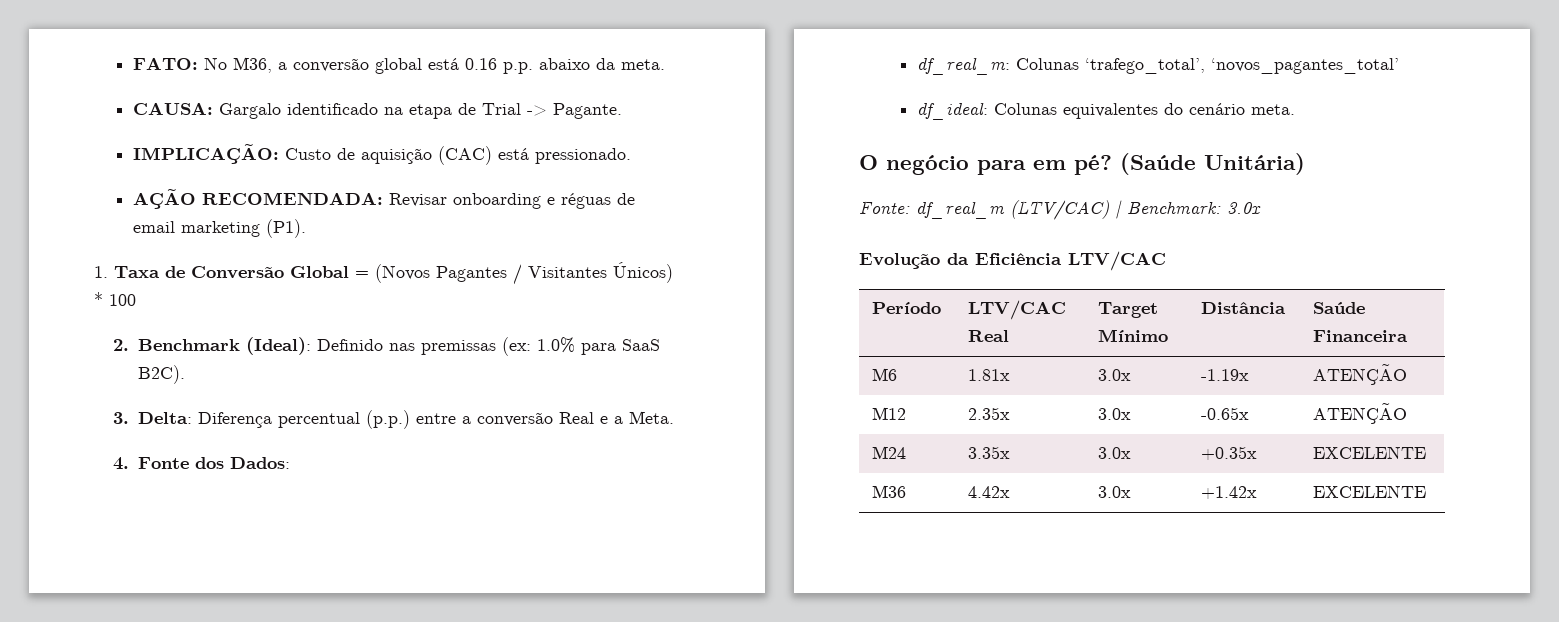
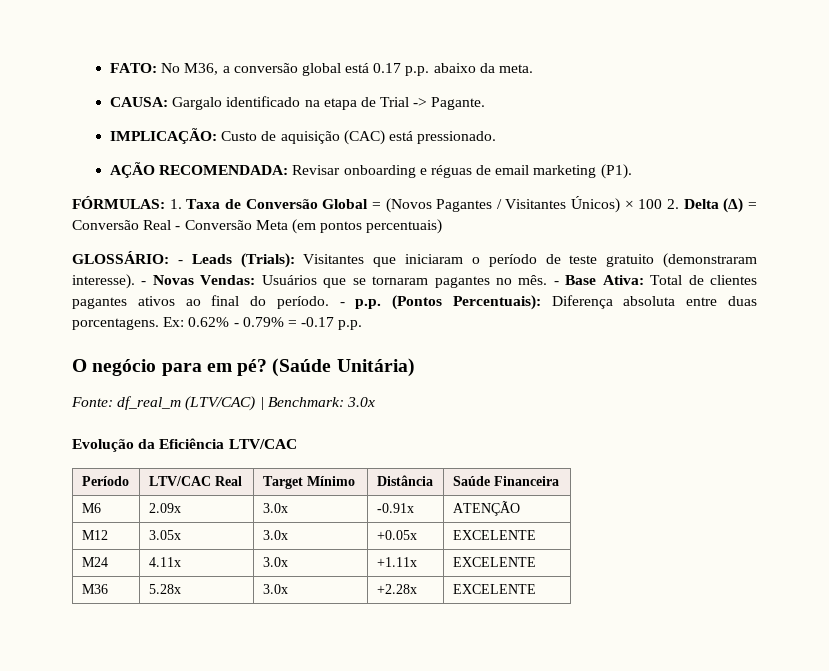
[464,58,497,70] 0.16 -> [373,63,402,73] 0.17
(306, 228) none -> [72,196,165,209] FÓRMULAS:
[94,292,103,306] * -> [624,200,634,209] ×
[113,337,661,356] [138,365,186,384] [113,410,675,429] [113,457,291,470] [916,57,1399,75] [916,102,1295,120] // 2. Benchmark (Ideal): Definido nas premissas (ex: 1.0% para SaaS B2C). // 3. Delta: Diferença percentual (p.p.) entre a conversão Real e a Meta. // 4. Fonte dos Dados: // df_real_m: Colunas ‘trafego_total’, ‘novos_pagantes_total’ // df_ideal: Colunas equivalentes do cenário meta. -> [667,198,757,213] [72,219,443,234] [72,251,757,268] [72,274,757,289] [72,295,757,310] [72,317,363,330] 2. Delta (Δ) = Conversão Real - Conversão Meta (em pontos percentuais) // GLOSSÁRIO: - Leads (Trials): Visitantes que iniciaram o período de teste gratuito (demonstraram interesse). - Novas Vendas: Usuários que se tornaram pagantes no mês. - Base Ativa: Total de clientes pagantes ativos ao final do período. - p.p. (Pontos Percentuais): Diferença absoluta entre duas porcentagens. Ex: 0.62% - 0.79% = -0.17 p.p.
[968,369,1011,381] [1098,369,1132,381] [1201,369,1250,381] 1.81x | 3.0x | -1.19x -> [148,503,181,513] [262,503,288,513] [376,503,414,513] 2.09x | 3.0x | -0.91x
[968,407,1011,420] [1098,408,1132,420] [1201,407,1250,420] [1313,402,1408,424] 2.35x | 3.0x | -0.65x | ATENÇÃO -> [148,530,181,540] [262,530,288,540] [376,530,417,540] [452,530,536,540] 3.05x | 3.0x | +0.05x | EXCELENTE
[968,446,1011,459] [1098,447,1132,459] [1201,446,1258,460] 3.35x | 3.0x | +0.35x -> [148,557,181,567] [262,557,288,567] [376,557,417,567] 4.11x | 3.0x | +1.11x
[968,486,1011,498] [1098,486,1132,498] [1201,486,1258,499] 4.42x | 3.0x | +1.42x -> [148,584,181,594] [262,584,288,594] [376,584,417,594] 5.28x | 3.0x | +2.28x

